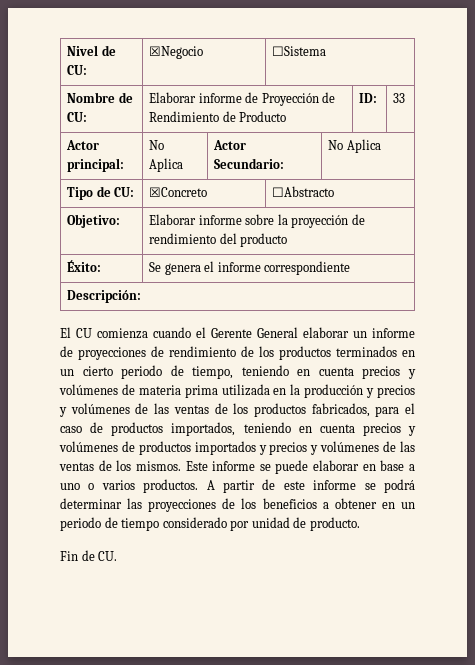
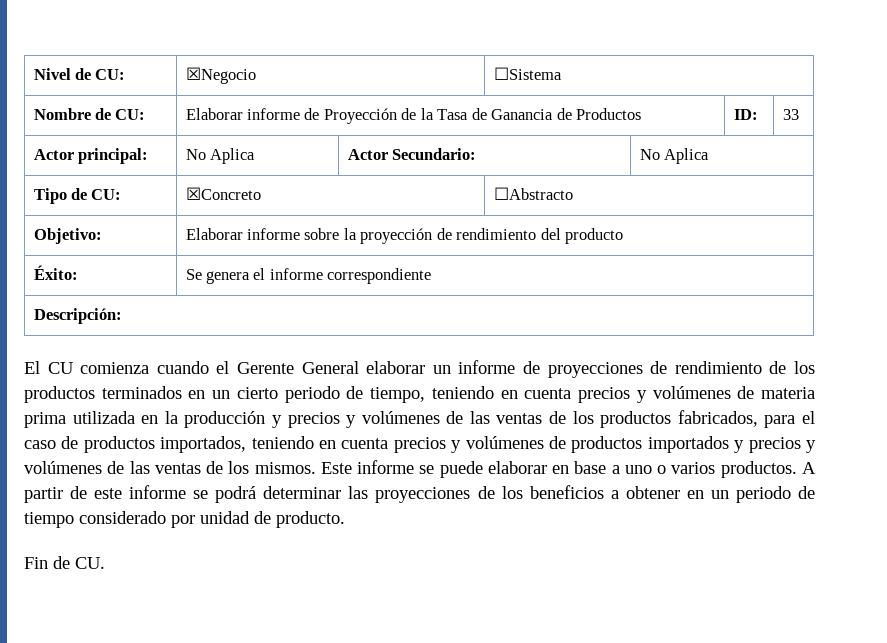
[149,111,287,122] Rendimiento de Producto -> [420,108,642,120] la Tasa de Ganancia de Productos

